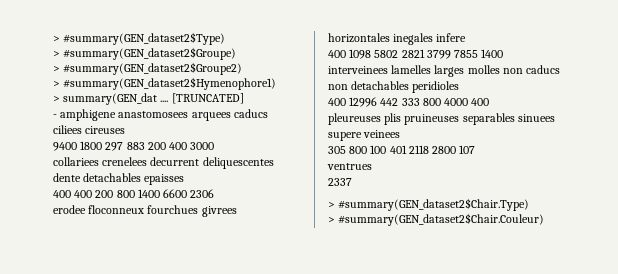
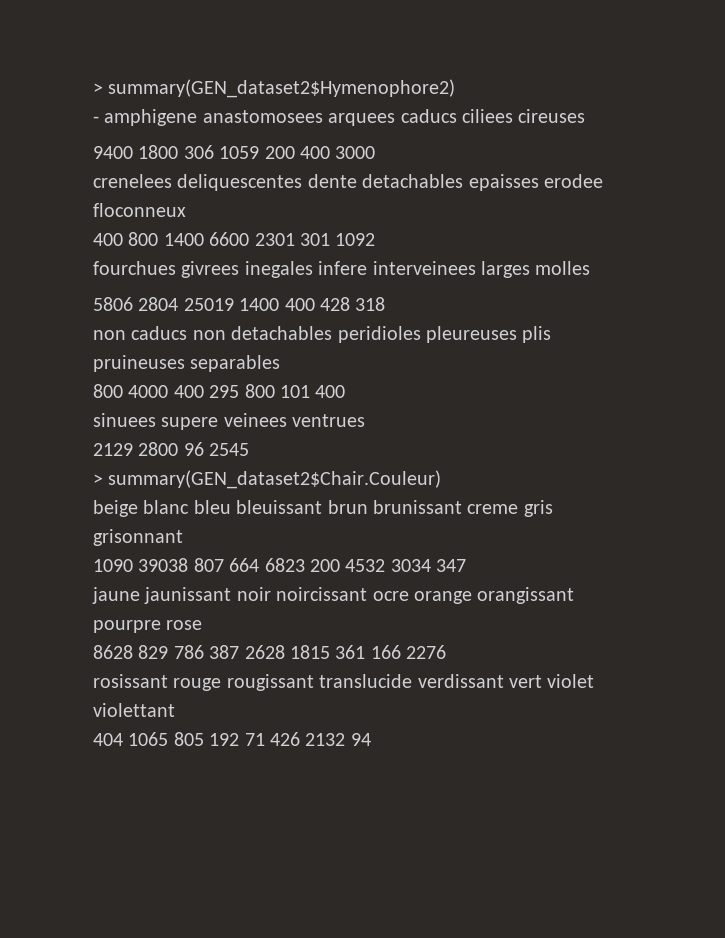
[53,32,226,45] [53,47,237,60] [53,62,243,75] [53,77,277,90] [53,93,244,105] > #summary(GEN_dataset2$Type) // > #summary(GEN_dataset2$Groupe) // > #summary(GEN_dataset2$Groupe2) // > #summary(GEN_dataset2$Hymenophore1) // > summary(GEN_dat .... [TRUNCATED] -> [93,79,456,98] > summary(GEN_dataset2$Hymenophore2)
[105,142,145,151] 297 883 -> [183,145,260,159] 306 1059
[53,157,200,166] collariees crenelees decurrent -> [93,174,172,188] crenelees
[53,190,114,198] // 400 400 200 -> [544,174,603,188] [93,203,186,217] [93,233,123,246] erodee floconneux // 400
[190,189,215,198] [53,205,145,214] 2306 // erodee floconneux -> [254,233,376,246] 2301 301 1092 //
[328,33,390,43] horizontales -> (240, 269) none
[328,49,504,59] [328,65,500,77] // 400 1098 5802 2821 3799 7855 1400 // interveinees lamelles larges molles -> [372,261,591,278] [93,297,386,311] interveinees larges molles // 5806 2804 25019 1400 400 428 318 //
[328,97,490,107] [328,113,555,125] [328,130,401,141] [328,145,476,154] [327,163,372,170] [328,178,352,186] [328,198,530,211] [328,213,545,226] // 400 12996 442 333 800 4000 400 // pleureuses plis pruineuses separables sinuees supere veinees // 305 800 100 401 2118 2800 107 // ventrues // 2337 // > #summary(GEN_dataset2$Chair.Type) // > #summary(GEN_dataset2$Chair.Couleur) -> [426,326,552,343] [93,355,281,372] [93,384,346,398] [93,413,366,430] [93,442,250,456] [93,470,442,489] [93,500,553,517] [93,529,183,546] [93,558,467,572] [92,587,575,604] [93,620,203,633] [93,645,447,659] [93,674,595,691] [93,703,175,717] [93,732,371,746] pleureuses plis pruineuses separables // 800 4000 400 295 800 101 400 // sinuees supere veinees ventrues // 2129 2800 96 2545 // > summary(GEN_dataset2$Chair.Couleur) // beige blanc bleu bleuissant brun brunissant creme gris grisonnant // 1090 39038 807 664 6823 200 4532 3034 347 // jaune jaunissant noir noircissant ocre orange orangissant pourpre rose // 8628 829 786 387 2628 1815 361 166 2276 // rosissant rouge rougissant translucide verdissant vert violet violettant // 404 1065 805 192 71 426 2132 94

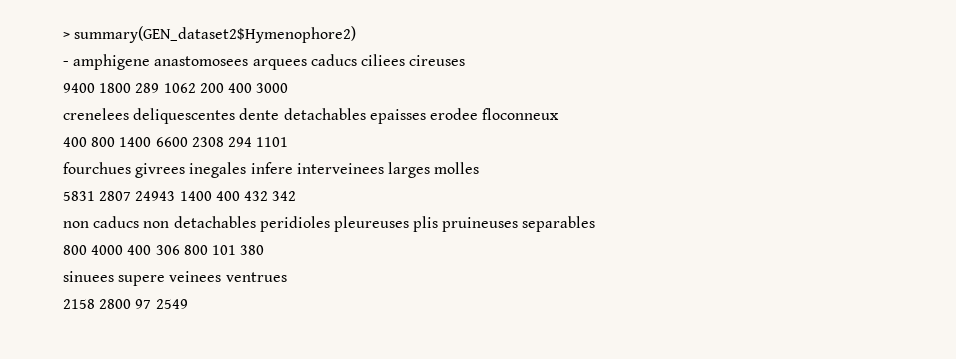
[183,145,260,159] 306 1059 -> [135,83,196,93] 289 1062
[254,233,376,246] 2301 301 1092 -> [191,137,289,147] 2308 294 1101
[93,297,386,311] 5806 2804 25019 1400 400 428 318 -> [63,191,297,201] 5831 2807 24943 1400 400 432 342
[209,385,240,398] 295 -> [155,245,180,255] 306
[315,385,346,398] 400 -> [240,245,265,255] 380
[93,442,250,456] [93,470,442,489] [93,500,553,517] [93,529,183,546] [93,558,467,572] [92,587,575,604] [93,620,203,633] [93,645,447,659] [93,674,595,691] [93,703,175,717] [93,732,371,746] 2129 2800 96 2545 // > summary(GEN_dataset2$Chair.Couleur) // beige blanc bleu bleuissant brun brunissant creme gris grisonnant // 1090 39038 807 664 6823 200 4532 3034 347 // jaune jaunissant noir noircissant ocre orange orangissant pourpre rose // 8628 829 786 387 2628 1815 361 166 2276 // rosissant rouge rougissant translucide verdissant vert violet violettant // 404 1065 805 192 71 426 2132 94 -> [63,299,188,309] 2158 2800 97 2549

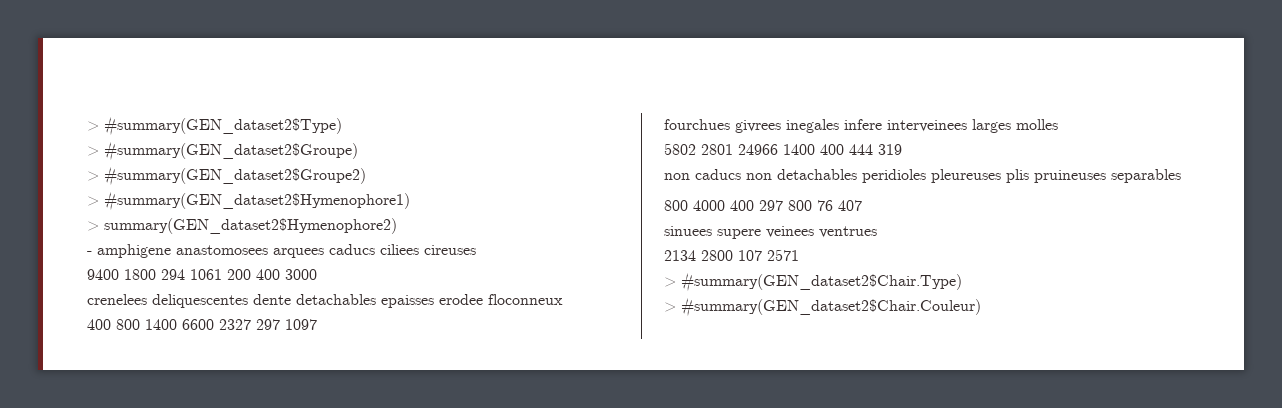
[63,32,70,39] > -> [87,116,342,136] [87,141,358,161] [87,166,366,186] [87,191,410,211] [87,221,99,231] > #summary(GEN_dataset2$Type) // > #summary(GEN_dataset2$Groupe) // > #summary(GEN_dataset2$Groupe2) // > #summary(GEN_dataset2$Hymenophore1) // >
[135,83,196,93] 289 1062 -> [161,269,222,280] 294 1061
[191,137,289,147] 2308 294 1101 -> [219,319,317,330] 2327 297 1097
[63,191,297,201] 5831 2807 24943 1400 400 432 342 -> [664,143,902,155] 5802 2801 24966 1400 400 444 319
[155,245,265,255] 306 800 101 380 -> [759,200,862,211] 297 800 76 407
[63,299,188,309] 2158 2800 97 2549 -> [664,249,799,261] [664,272,962,292] [664,297,981,317] 2134 2800 107 2571 // > #summary(GEN_dataset2$Chair.Type) // > #summary(GEN_dataset2$Chair.Couleur)

